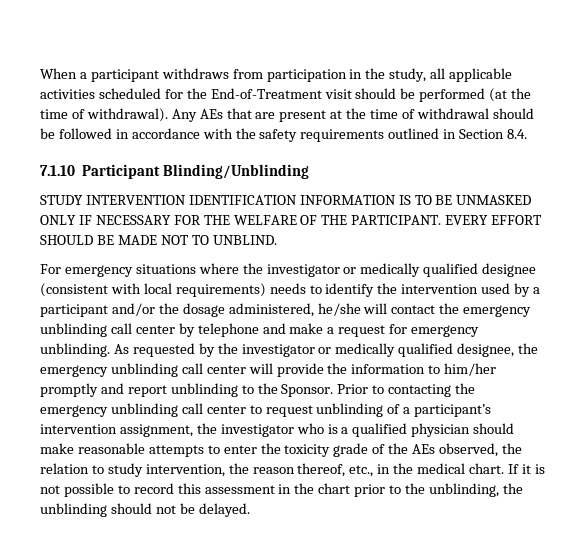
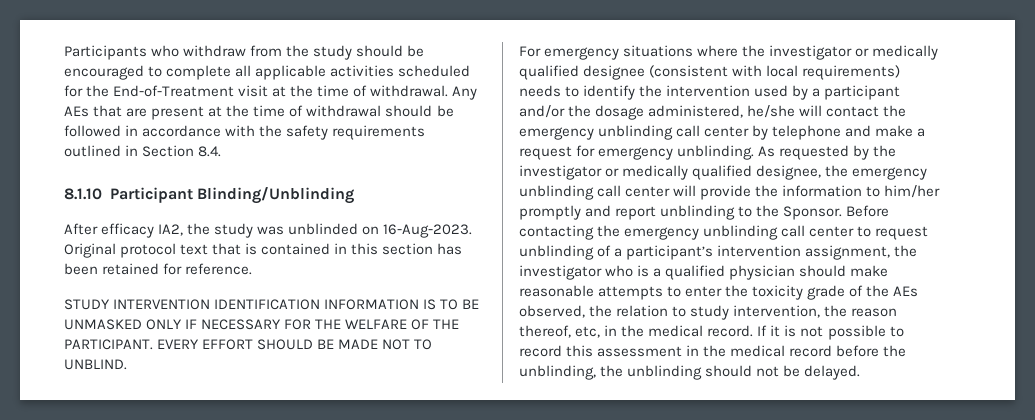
[40,68,427,82] When a participant withdraws from participation in the study, -> [64,45,425,60] [64,65,232,80] Participants who withdraw from the study should be encouraged to complete
[355,88,532,102] [40,108,168,122] should be performed (at the time of withdrawal). -> [272,85,449,97] at the time of withdrawal.
[40,165,75,176] 7.1.10 -> [64,188,102,200] 8.1.10
(310, 171) none -> [64,223,473,238] [64,243,463,258] [64,263,253,275] // After efficacy IA2, the study was unblinded on 16-Aug-2023. Original protocol text that is contained in this section has been retained for reference.
[337,384,385,394] Prior to -> [846,205,890,217] Before
[349,463,505,477] etc., in the medical chart. -> [575,325,754,338] etc, in the medical record.
[318,483,402,497] chart prior to -> [730,345,880,357] medical record before

